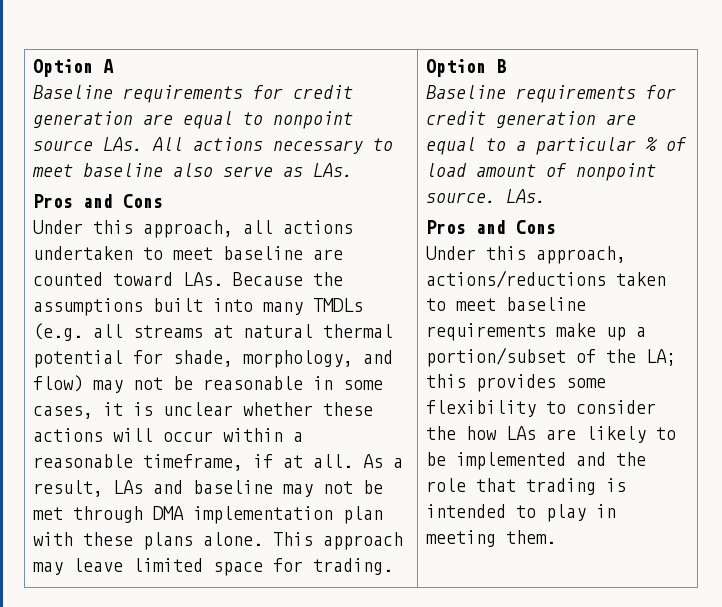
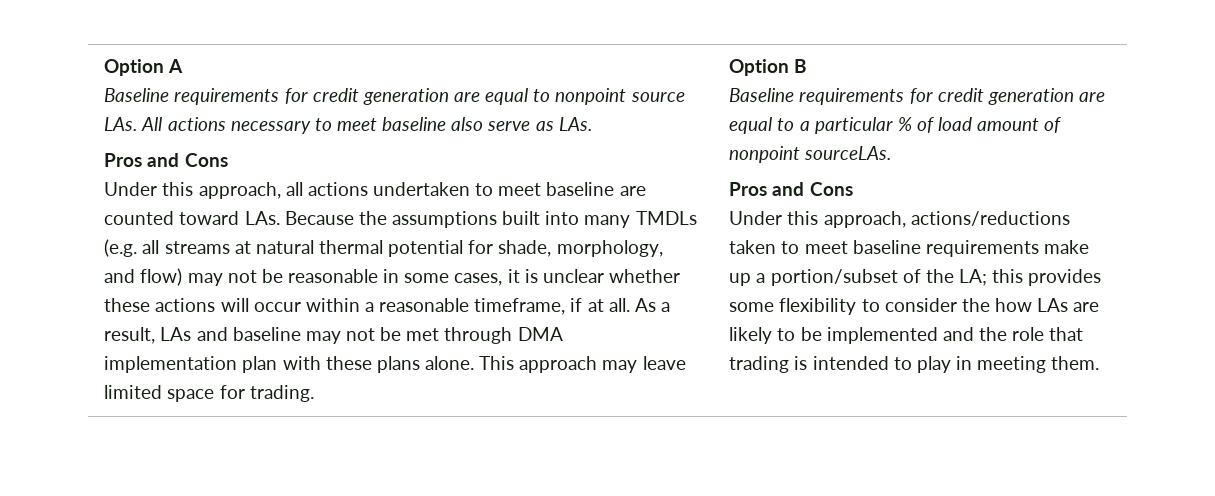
[425,189,546,203] source. LAs. -> [804,146,892,160] sourceLAs.

